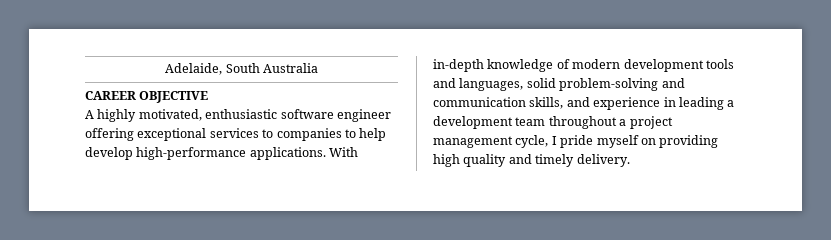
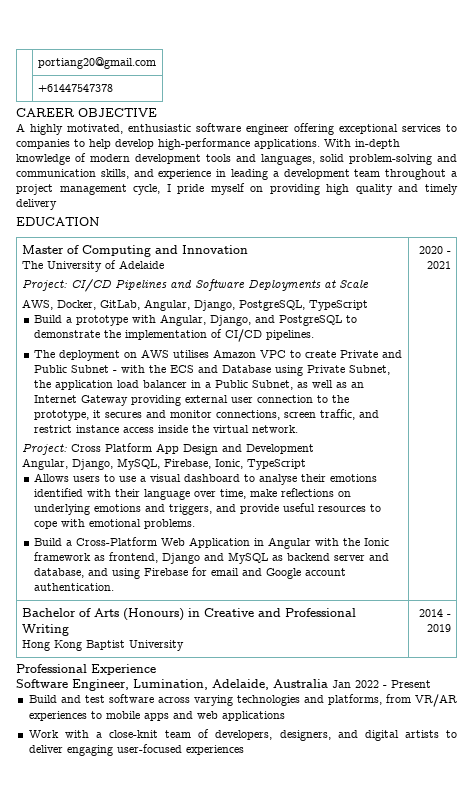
[165,63,318,75] Adelaide, South Australia -> [37,57,156,69] [37,84,113,92] | portiang20@gmail.com // | +61447547378
[576,154,630,167] delivery. -> [16,199,57,210] [16,217,100,226] [21,245,248,257] [21,260,164,272] [21,279,369,292] [21,299,368,311] [34,314,358,326] [34,329,315,342] [34,349,403,361] [34,365,391,376] [34,380,365,390] [34,395,350,406] [34,409,380,421] [34,425,299,433] [21,443,314,455] [21,458,306,470] [34,473,378,485] [34,488,352,500] [34,503,382,515] [34,519,196,529] [34,537,390,549] [34,552,390,564] [34,567,347,579] [34,583,115,591] [419,246,452,254] [427,261,452,269] [21,608,356,621] [21,624,69,636] [21,640,184,651] [419,609,452,617] [427,624,452,632] [16,664,156,675] [16,679,431,691] [28,694,458,707] [28,711,285,721] [28,729,457,741] [28,744,244,756] delivery // EDUCATION // Master of Computing and Innovation // The University of Adelaide // Project: CI/CD Pipelines and Software Deployments at Scale // AWS, Docker, GitLab, Angular, Django, PostgreSQL, TypeScript // Build a prototype with Angular, Django, and PostgreSQL to demonstrate the implementation of CI/CD pipelines. // The deployment on AWS utilises Amazon VPC to create Private and Public Subnet - with the ECS and Database using Private Subnet, the application load balancer in a Public Subnet, as well as an Internet Gateway providing external user connection to the prototype, it secures and monitor connections, screen traffic, and restrict instance access inside the virtual network. // Project: Cross Platform App Design and Development // Angular, Django, MySQL, Firebase, Ionic, TypeScript // Allows users to use a visual dashboard to analyse their emotions identified with their language over time, make reflections on underlying emotions and triggers, and provide useful resources to cope with emotional problems. // Build a Cross-Platform Web Application in Angular with the Ionic framework as frontend, Django and MySQL as backend server and database, and using Firebase for email and Google account authentication. | 2020 - 2021 // Bachelor of Arts (Honours) in Creative and Professional Writing // Hong Kong Baptist University | 2014 - 2019 // Professional Experience // Software Engineer, Lumination, Adelaide, Australia Jan 2022 - Present // Build and test software across varying technologies and platforms, from VR/AR experiences to mobile apps and web applications // Work with a close-knit team of developers, designers, and digital artists to deliver engaging user-focused experiences

